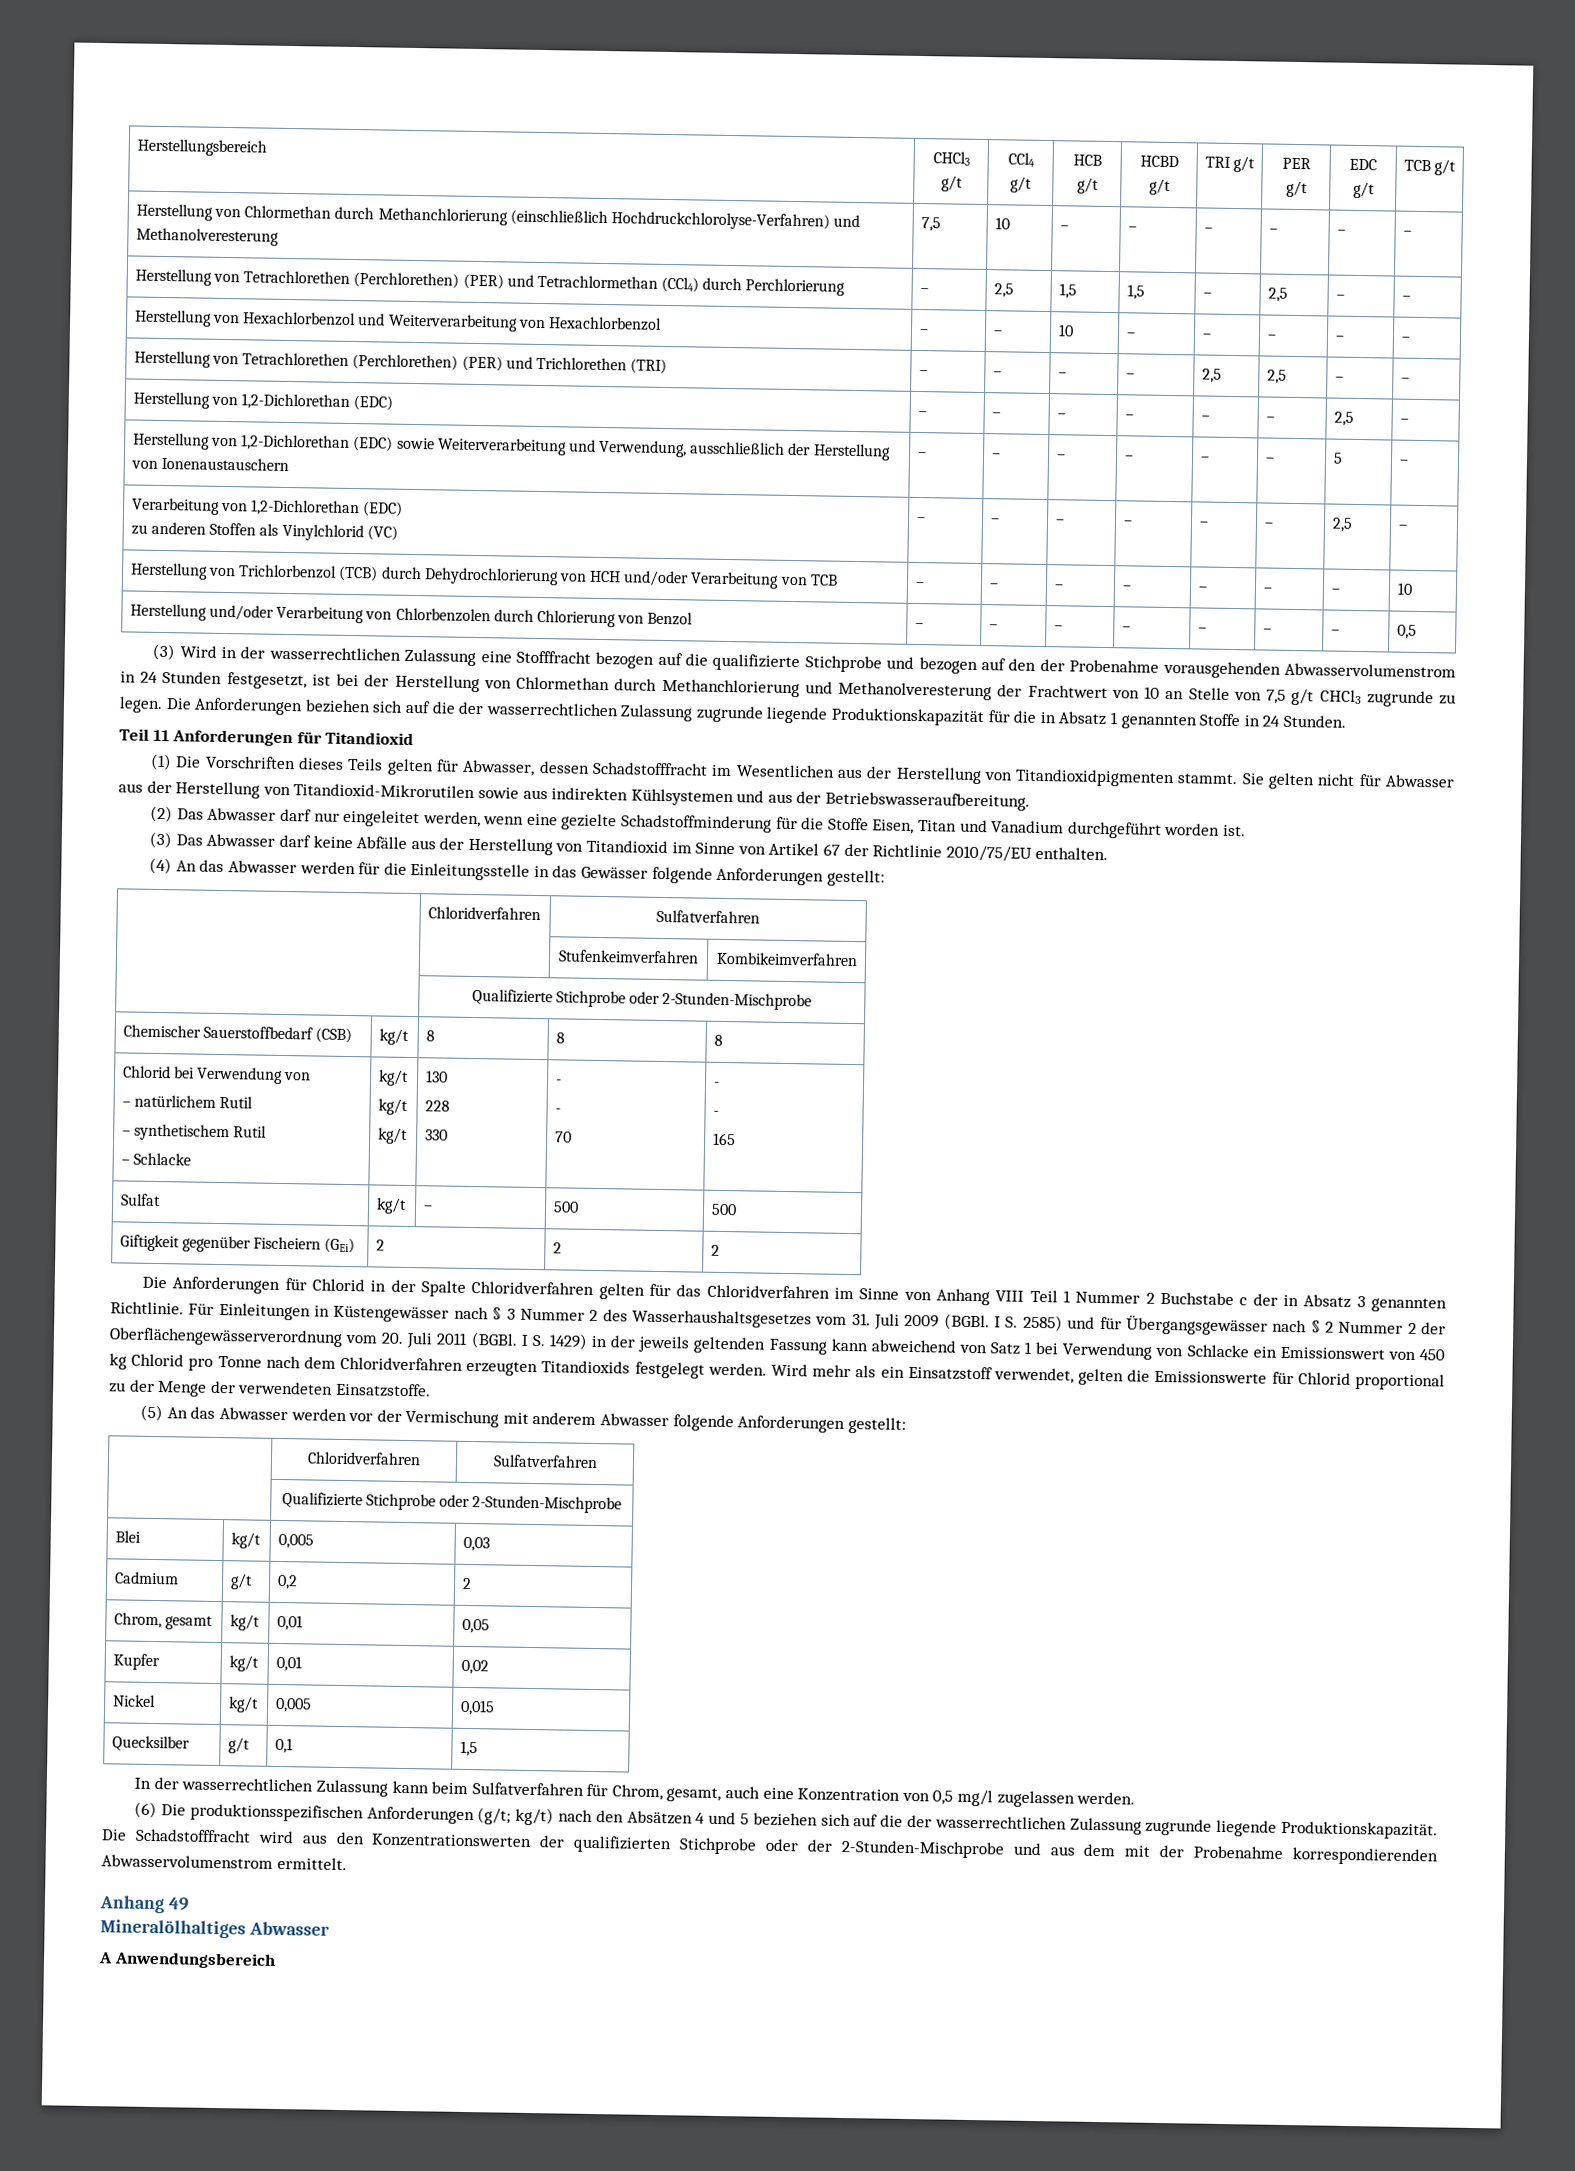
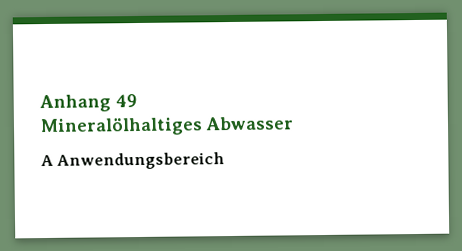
[136,138,267,157] [932,151,970,166] [940,175,963,192] [1007,152,1035,167] [1010,176,1032,193] [1072,154,1102,166] [1076,177,1099,194] [1139,155,1179,168] [1148,178,1171,195] [1204,155,1256,173] [1281,157,1311,170] [1285,180,1308,198] [1349,158,1377,171] [1352,181,1375,199] [1403,159,1457,176] [135,203,861,231] [135,227,279,246] [920,217,941,232] [994,217,1010,230] [1059,225,1069,231] [1127,226,1137,232] [1203,227,1213,233] [1268,228,1278,234] [1336,229,1346,235] [1402,230,1412,236] [134,268,846,296] [919,287,929,294] [993,283,1014,298] [1058,283,1077,299] [1126,284,1145,300] [1202,292,1212,298] [1267,287,1288,302] [1335,294,1345,300] [1401,295,1411,301] [133,309,662,332] [918,328,929,335] [992,330,1003,336] [1057,324,1074,337] [1125,332,1136,338] [1201,333,1211,339] [1266,334,1276,340] [1334,335,1344,341] [1400,336,1410,342] [133,350,668,375] [918,369,928,376] [992,371,1002,377] [1057,372,1067,378] [1125,373,1135,379] [1201,368,1222,383] [1266,369,1287,384] [1334,376,1344,382] [1400,377,1410,383] [132,391,394,411] [917,410,927,417] [991,412,1001,418] [1056,413,1066,419] [1124,414,1134,420] [1200,415,1210,421] [1265,416,1275,422] [1333,411,1354,426] [1399,418,1409,424] [132,432,891,461] [130,456,289,472] [916,451,927,458] [990,453,1001,459] [1055,454,1066,460] [1123,455,1134,461] [1199,456,1210,462] [1264,457,1275,463] [1332,452,1343,464] [1398,459,1409,465] [131,497,404,517] [130,521,398,542] [915,516,926,523] [989,518,1000,524] [1054,519,1065,525] [1122,520,1133,526] [1198,521,1209,527] [1263,522,1274,528] [1331,517,1353,532] [1397,524,1407,530] [129,562,838,589] [914,581,925,588] [988,583,999,589] [1053,584,1063,590] [1121,585,1131,591] [1197,586,1207,592] [1262,587,1272,593] [1330,588,1340,594] [1396,582,1413,595] [129,603,694,628] [914,622,924,629] [988,624,998,630] [1053,625,1063,631] [1121,626,1131,632] [1197,627,1207,633] [1262,628,1272,634] [1330,629,1340,635] [1396,624,1417,639] [152,643,1456,679] [120,671,1457,708] [119,696,1346,730] [119,728,415,747] [150,753,1455,790] [118,780,1031,811] [150,805,1246,839] [149,831,1109,862] [149,857,885,887] [427,906,541,921] [656,909,760,924] [558,949,699,964] [715,951,858,967] [471,988,813,1011] [122,1024,353,1044] [378,1028,409,1045] [425,1030,435,1042] [555,1032,565,1044] [713,1034,723,1046] [122,1065,312,1084] [121,1094,254,1109] [121,1123,268,1142] [120,1152,191,1166] [377,1069,409,1086] [377,1098,408,1115] [377,1127,408,1144] [425,1070,448,1083] [424,1100,450,1112] [424,1129,448,1141] [554,1079,562,1085] [554,1108,561,1114] [554,1131,572,1143] [712,1081,720,1087] [712,1110,719,1116] [712,1132,736,1146] [120,1193,161,1207] [375,1197,407,1214] [422,1205,433,1211] [552,1201,579,1213] [710,1203,737,1216] [119,1234,356,1254] [375,1239,385,1251] [552,1242,562,1254] [710,1244,720,1256] [142,1276,1447,1313] [110,1301,1447,1336] [109,1327,1445,1361] [109,1353,1445,1391] [109,1379,431,1398] [140,1404,906,1434] [307,1451,421,1466] [492,1454,598,1469] [281,1492,623,1514] [114,1530,141,1543] [230,1532,261,1549] [277,1533,314,1549] [462,1536,490,1552] [114,1571,179,1585] [229,1573,253,1590] [276,1574,298,1590] [461,1577,472,1590] [113,1612,213,1630] [229,1614,260,1631] [276,1614,303,1631] [461,1618,490,1634] [112,1653,160,1671] [228,1655,259,1672] [275,1655,302,1672] [460,1659,489,1675] [112,1694,156,1708] [227,1696,259,1713] [274,1697,312,1713] [459,1699,495,1716] [111,1735,190,1752] [227,1737,250,1754] [274,1737,293,1754] [459,1740,478,1757] [134,1777,1136,1808] [134,1801,1438,1840] [101,1828,1439,1866] [101,1854,347,1871] Herstellungsbereich | CHCl3 g/t | CCl4 g/t | HCB g/t | HCBD g/t | TRI g/t | PER g/t | EDC g/t | TCB g/t // Herstellung von Chlormethan durch Methanchlorierung (einschließlich Hochdruckchlorolyse-Verfahren) und Methanolveresterung | 7,5 | 10 | – | – | – | – | – | – // Herstellung von Tetrachlorethen (Perchlorethen) (PER) und Tetrachlormethan (CCl4) durch Perchlorierung | – | 2,5 | 1,5 | 1,5 | – | 2,5 | – | – // Herstellung von Hexachlorbenzol und Weiterverarbeitung von Hexachlorbenzol | – | – | 10 | – | – | – | – | – // Herstellung von Tetrachlorethen (Perchlorethen) (PER) und Trichlorethen (TRI) | – | – | – | – | 2,5 | 2,5 | – | – // Herstellung von 1,2-Dichlorethan (EDC) | – | – | – | – | – | – | 2,5 | – // Herstellung von 1,2-Dichlorethan (EDC) sowie Weiterverarbeitung und Verwendung, ausschließlich der Herstellung von Ionenaustauschern | – | – | – | – | – | – | 5 | – // Verarbeitung von 1,2-Dichlorethan (EDC) // zu anderen Stoffen als Vinylchlorid (VC) | – | – | – | – | – | – | 2,5 | – // Herstellung von Trichlorbenzol (TCB) durch Dehydrochlorierung von HCH und/oder Verarbeitung von TCB | – | – | – | – | – | – | – | 10 // Herstellung und/oder Verarbeitung von Chlorbenzolen durch Chlorierung von Benzol | – | – | – | – | – | – | – | 0,5 // (3) Wird in der wasserrechtlichen Zulassung eine Stofffracht bezogen auf die qualifizierte Stichprobe und bezogen auf den der Probenahme vorausgehenden Abwasservolumenstrom in 24 Stunden festgesetzt, ist bei der Herstellung von Chlormethan durch Methanchlorierung und Methanolveresterung der Frachtwert von 10 an Stelle von 7,5 g/t CHCl3 zugrunde zu legen. Die Anforderungen beziehen sich auf die der wasserrechtlichen Zulassung zugrunde liegende Produktionskapazität für die in Absatz 1 genannten Stoffe in 24 Stunden. // Teil 11 Anforderungen für Titandioxid // (1) Die Vorschriften dieses Teils gelten für Abwasser, dessen Schadstofffracht im Wesentlichen aus der Herstellung von Titandioxidpigmenten stammt. Sie gelten nicht für Abwasser aus der Herstellung von Titandioxid-Mikrorutilen sowie aus indirekten Kühlsystemen und aus der Betriebswasseraufbereitung. // (2) Das Abwasser darf nur eingeleitet werden, wenn eine gezielte Schadstoffminderung für die Stoffe Eisen, Titan und Vanadium durchgeführt worden ist. // (3) Das Abwasser darf keine Abfälle aus der Herstellung von Titandioxid im Sinne von Artikel 67 der Richtlinie 2010/75/EU enthalten. // (4) An das Abwasser werden für die Einleitungsstelle in das Gewässer folgende Anforderungen gestellt: // | Chloridverfahren | Sulfatverfahren // | | Stufenkeimverfahren | Kombikeimverfahren // | Qualifizierte Stichprobe oder 2-Stunden-Mischprobe // Chemischer Sauerstoffbedarf (CSB) | kg/t | 8 | 8 | 8 // Chlorid bei Verwendung von // – natürlichem Rutil // – synthetischem Rutil // – Schlacke | kg/t // kg/t // kg/t | 130 // 228 // 330 | - // - // 70 | - // - // 165 // Sulfat | kg/t | – | 500 | 500 // Giftigkeit gegenüber Fischeiern (GEi) | 2 | 2 | 2 // Die Anforderungen für Chlorid in der Spalte Chloridverfahren gelten für das Chloridverfahren im Sinne von Anhang VIII Teil 1 Nummer 2 Buchstabe c der in Absatz 3 genannten Richtlinie. Für Einleitungen in Küstengewässer nach § 3 Nummer 2 des Wasserhaushaltsgesetzes vom 31. Juli 2009 (BGBl. I S. 2585) und für Übergangsgewässer nach § 2 Nummer 2 der Oberflächengewässerverordnung vom 20. Juli 2011 (BGBl. I S. 1429) in der jeweils geltenden Fassung kann abweichend von Satz 1 bei Verwendung von Schlacke ein Emissionswert von 450 kg Chlorid pro Tonne nach dem Chloridverfahren erzeugten Titandioxids festgelegt werden. Wird mehr als ein Einsatzstoff verwendet, gelten die Emissionswerte für Chlorid proportional zu der Menge der verwendeten Einsatzstoffe. // (5) An das Abwasser werden vor der Vermischung mit anderem Abwasser folgende Anforderungen gestellt: // | Chloridverfahren | Sulfatverfahren // | Qualifizierte Stichprobe oder 2-Stunden-Mischprobe // Blei | kg/t | 0,005 | 0,03 // Cadmium | g/t | 0,2 | 2 // Chrom, gesamt | kg/t | 0,01 | 0,05 // Kupfer | kg/t | 0,01 | 0,02 // Nickel | kg/t | 0,005 | 0,015 // Quecksilber | g/t | 0,1 | 1,5 // In der wasserrechtlichen Zulassung kann beim Sulfatverfahren für Chrom, gesamt, auch eine Konzentration von 0,5 mg/l zugelassen werden. // (6) Die produktionsspezifischen Anforderungen (g/t; kg/t) nach den Absätzen 4 und 5 beziehen sich auf die der wasserrechtlichen Zulassung zugrunde liegende Produktionskapazität. Die Schadstofffracht wird aus den Konzentrationswerten der qualifizierten Stichprobe oder der 2-Stunden-Mischprobe und aus dem mit der Probenahme korrespondierenden Abwasservolumenstrom ermittelt. // -> (39, 103) none

